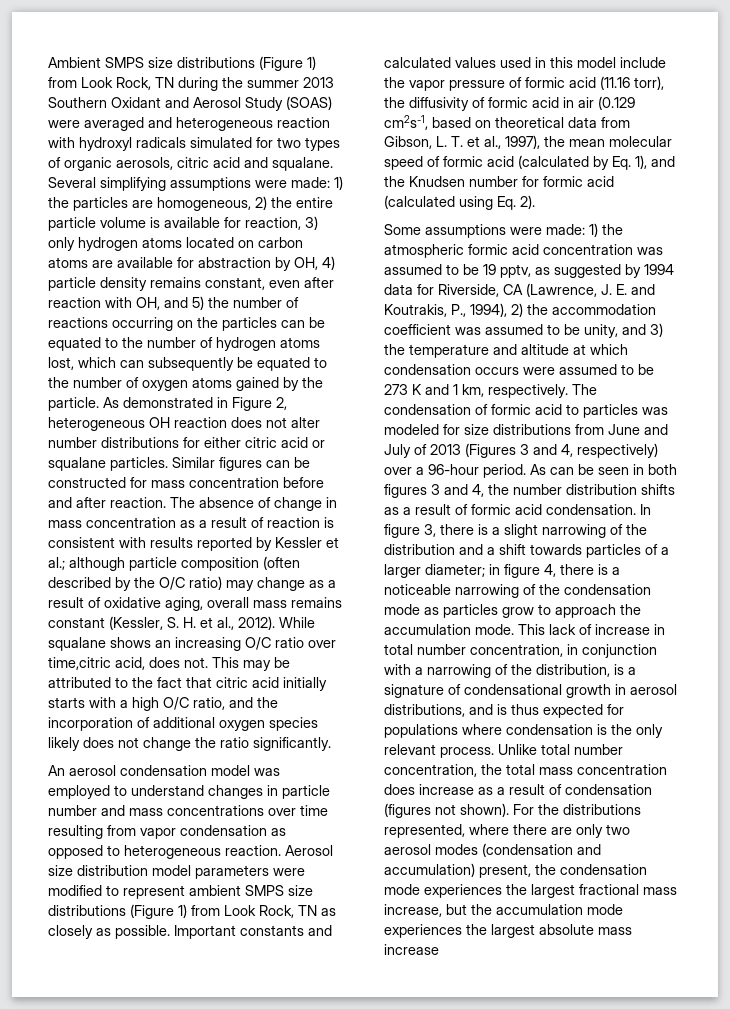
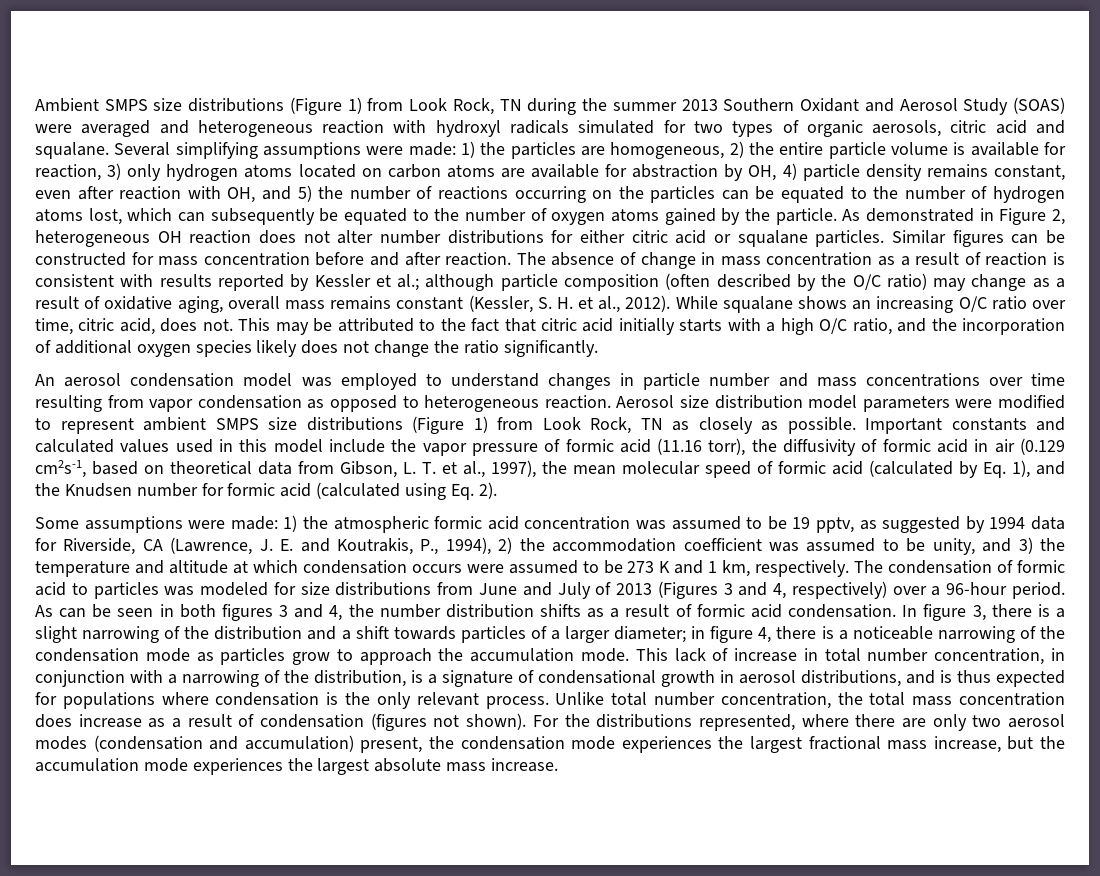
[48,657,111,670] time,citric -> [35,318,115,335] time, citric
[384,944,439,955] increase -> [491,758,559,772] increase.

